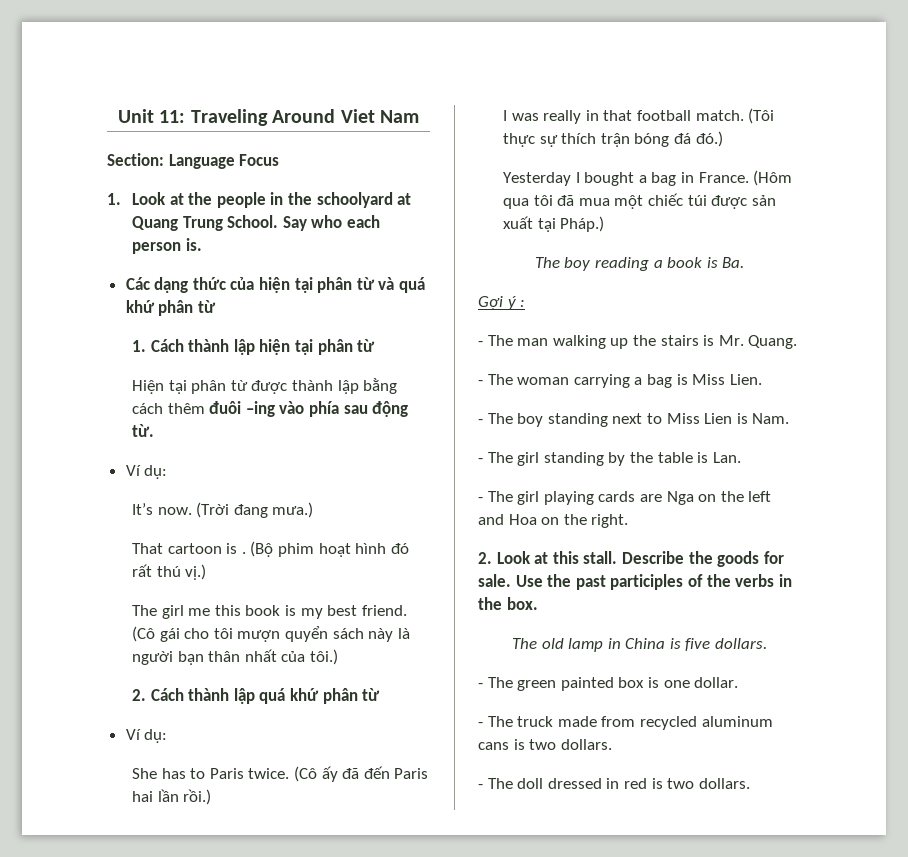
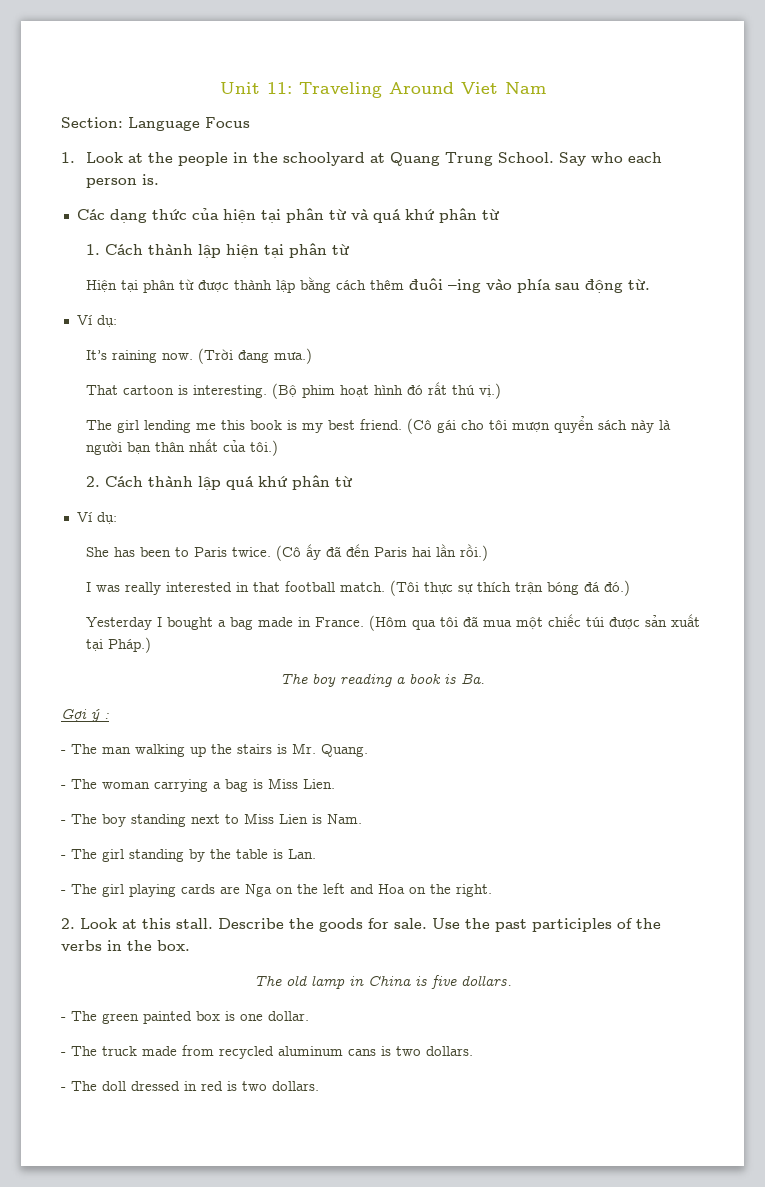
(153, 509) none -> [112,350,158,363] raining
[241,552,246,554] . -> [193,385,268,398] interesting.
(184, 612) none -> [144,420,192,433] lending
(186, 773) none -> [140,547,172,557] been
(582, 117) none -> [166,582,233,592] interested
(677, 179) none -> [258,617,294,627] made

